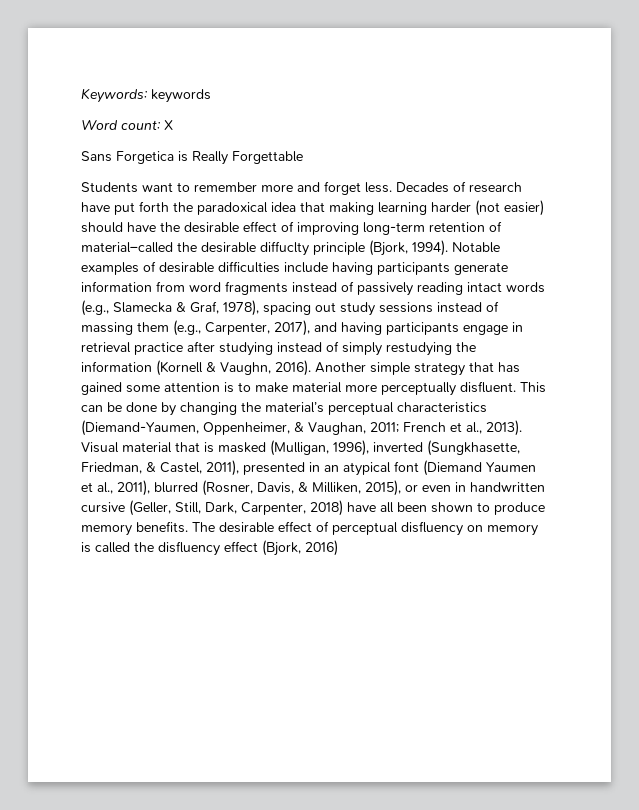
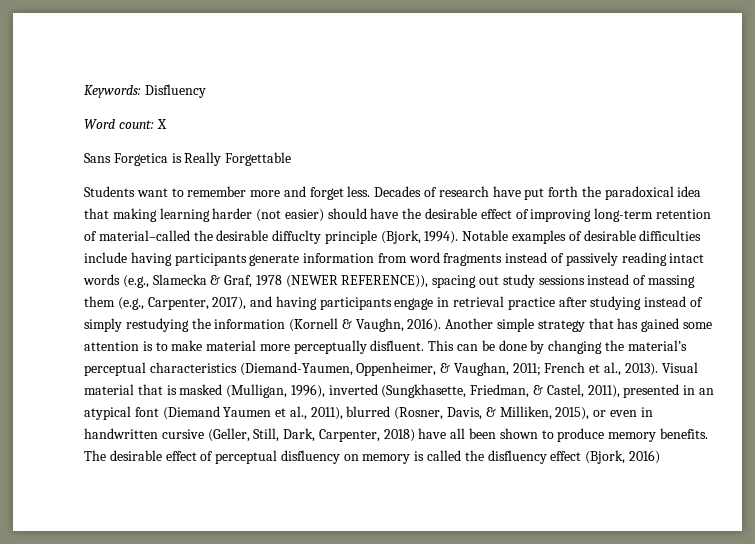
[151,89,211,103] keywords -> [144,84,206,98] Disfluency
[223,300,259,316] 1978), -> [255,275,429,288] 1978 (NEWER REFERENCE)),

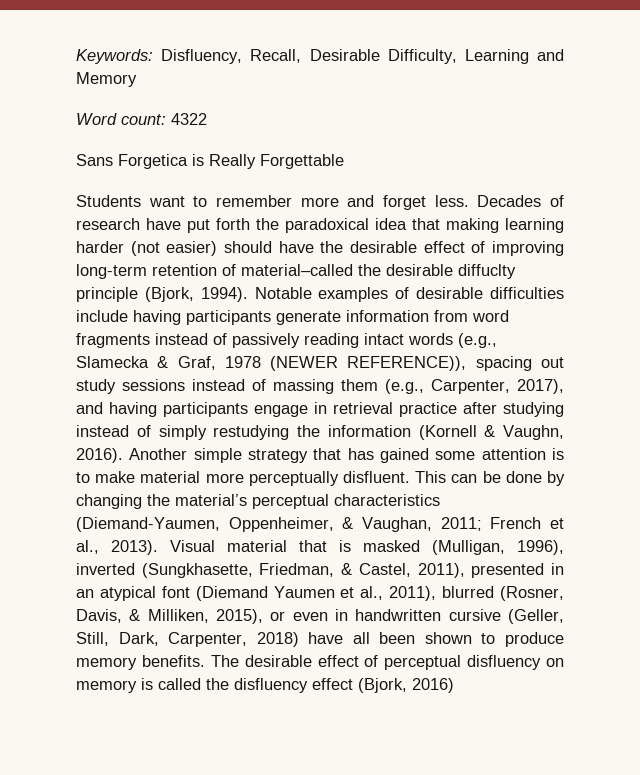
[144,84,206,98] Disfluency -> [161,49,564,64] [76,72,137,87] Disfluency, Recall, Desirable Difficulty, Learning and Memory
[156,119,167,129] X -> [171,113,207,125] 4322

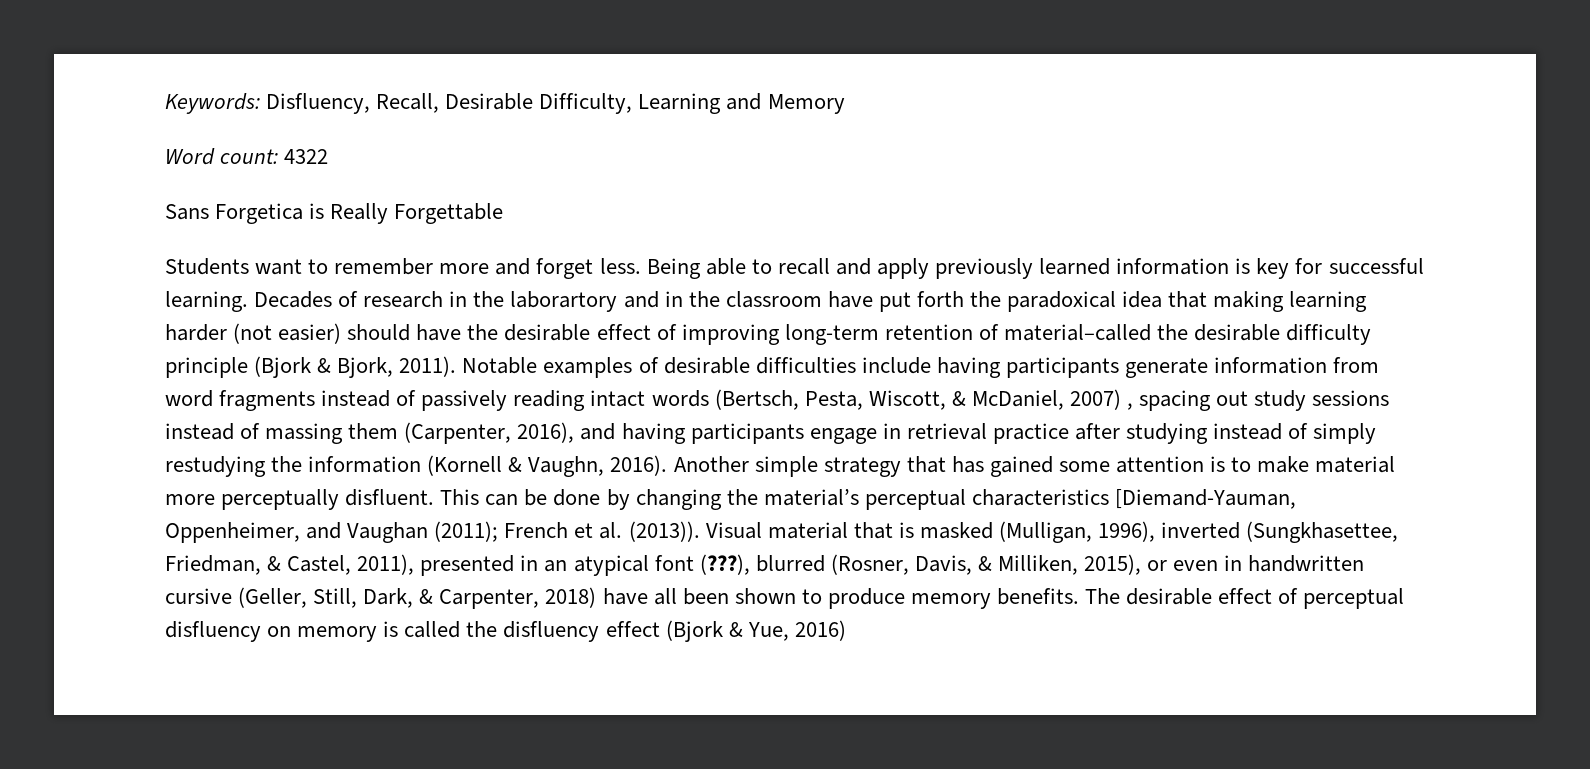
[477,195,564,207] [76,218,140,230] Decades of research -> [646,258,1424,279] [165,291,822,312] Being able to recall and apply previously learned information is key for successful learning. Decades of research in the laborartory and in the classroom
[458,264,516,279] [76,287,248,302] diffuclty principle (Bjork, 1994). -> [1286,324,1372,345] [165,356,457,378] difficulty principle (Bjork & Bjork, 2011).
[458,333,497,348] [76,356,467,371] (e.g., Slamecka & Graf, 1978 (NEWER REFERENCE)), -> [714,389,1134,410] (Bertsch, Pesta, Wiscott, & McDaniel, 2007) ,
[385,379,564,394] (e.g., Carpenter, 2017), -> [404,422,575,444] (Carpenter, 2016),
[76,517,564,532] [76,540,158,555] (Diemand-Yaumen, Oppenheimer, & Vaughan, 2011; French et al., 2013). -> [1114,489,1296,509] [165,521,700,543] [Diemand-Yauman, Oppenheimer, and Vaughan (2011); French et al. (2013)).
[141,563,253,578] (Sungkhasette, -> [1246,521,1399,543] (Sungkhasettee,
[195,586,437,601] (Diemand Yaumen et al., 2011), -> [699,554,750,575] (???),
(159, 639) none -> [419,589,434,604] &
[358,678,407,693] (Bjork, -> [665,620,789,642] (Bjork & Yue,

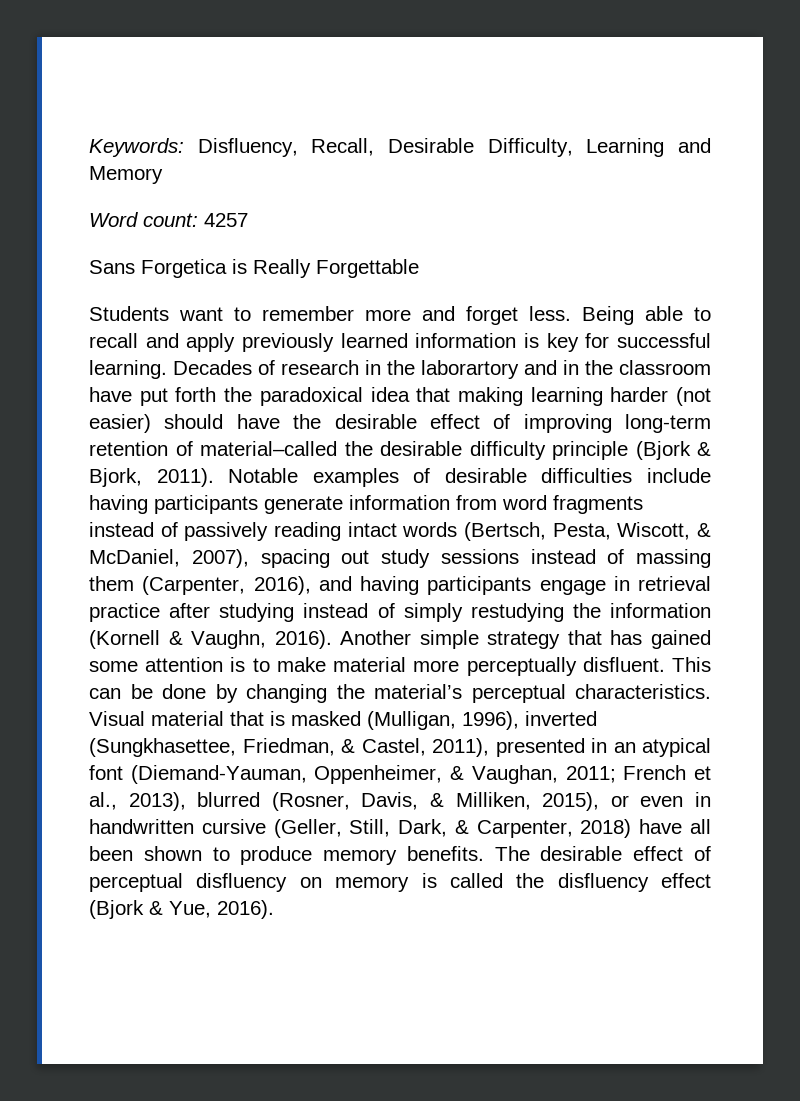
[284,149,329,164] 4322 -> [204,213,248,227] 4257
[1069,389,1134,410] 2007) , -> [191,549,249,568] 2007),
[971,489,1296,509] [165,521,700,543] characteristics [Diemand-Yauman, Oppenheimer, and Vaughan (2011); French et al. (2013)). -> [575,684,711,699] characteristics.
[699,554,750,575] (???), -> [130,765,711,784] [89,792,186,811] (Diemand-Yauman, Oppenheimer, & Vaughan, 2011; French et al., 2013),
[794,620,846,641] 2016) -> [217,900,274,919] 2016).

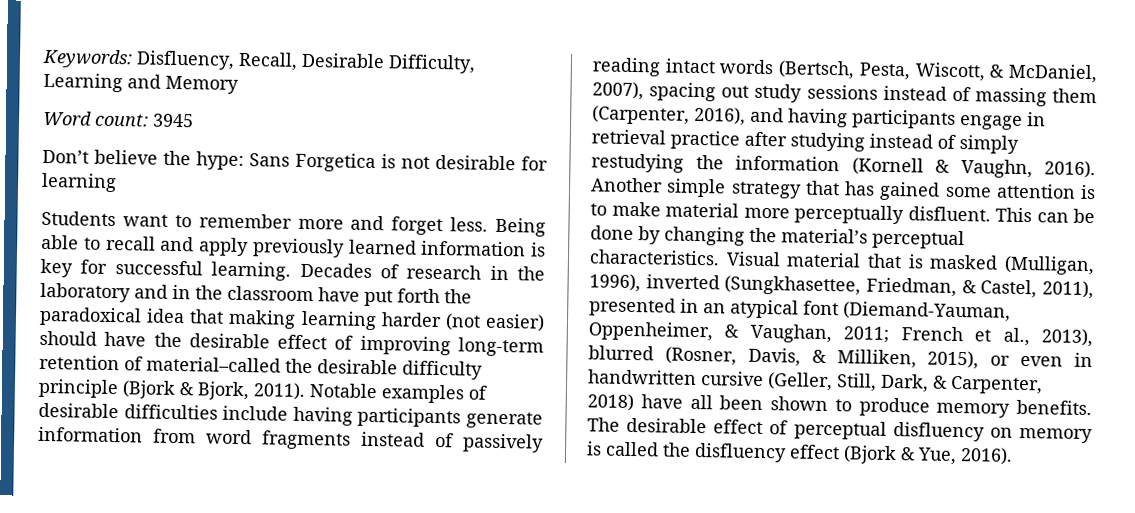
[204,213,248,227] [89,259,419,278] 4257 // Sans Forgetica is Really Forgettable -> [152,113,194,128] [42,149,548,173] [41,172,117,193] 3945 // Don’t believe the hype: Sans Forgetica is not desirable for learning
[421,360,519,379] laborartory -> [40,282,131,303] laboratory

